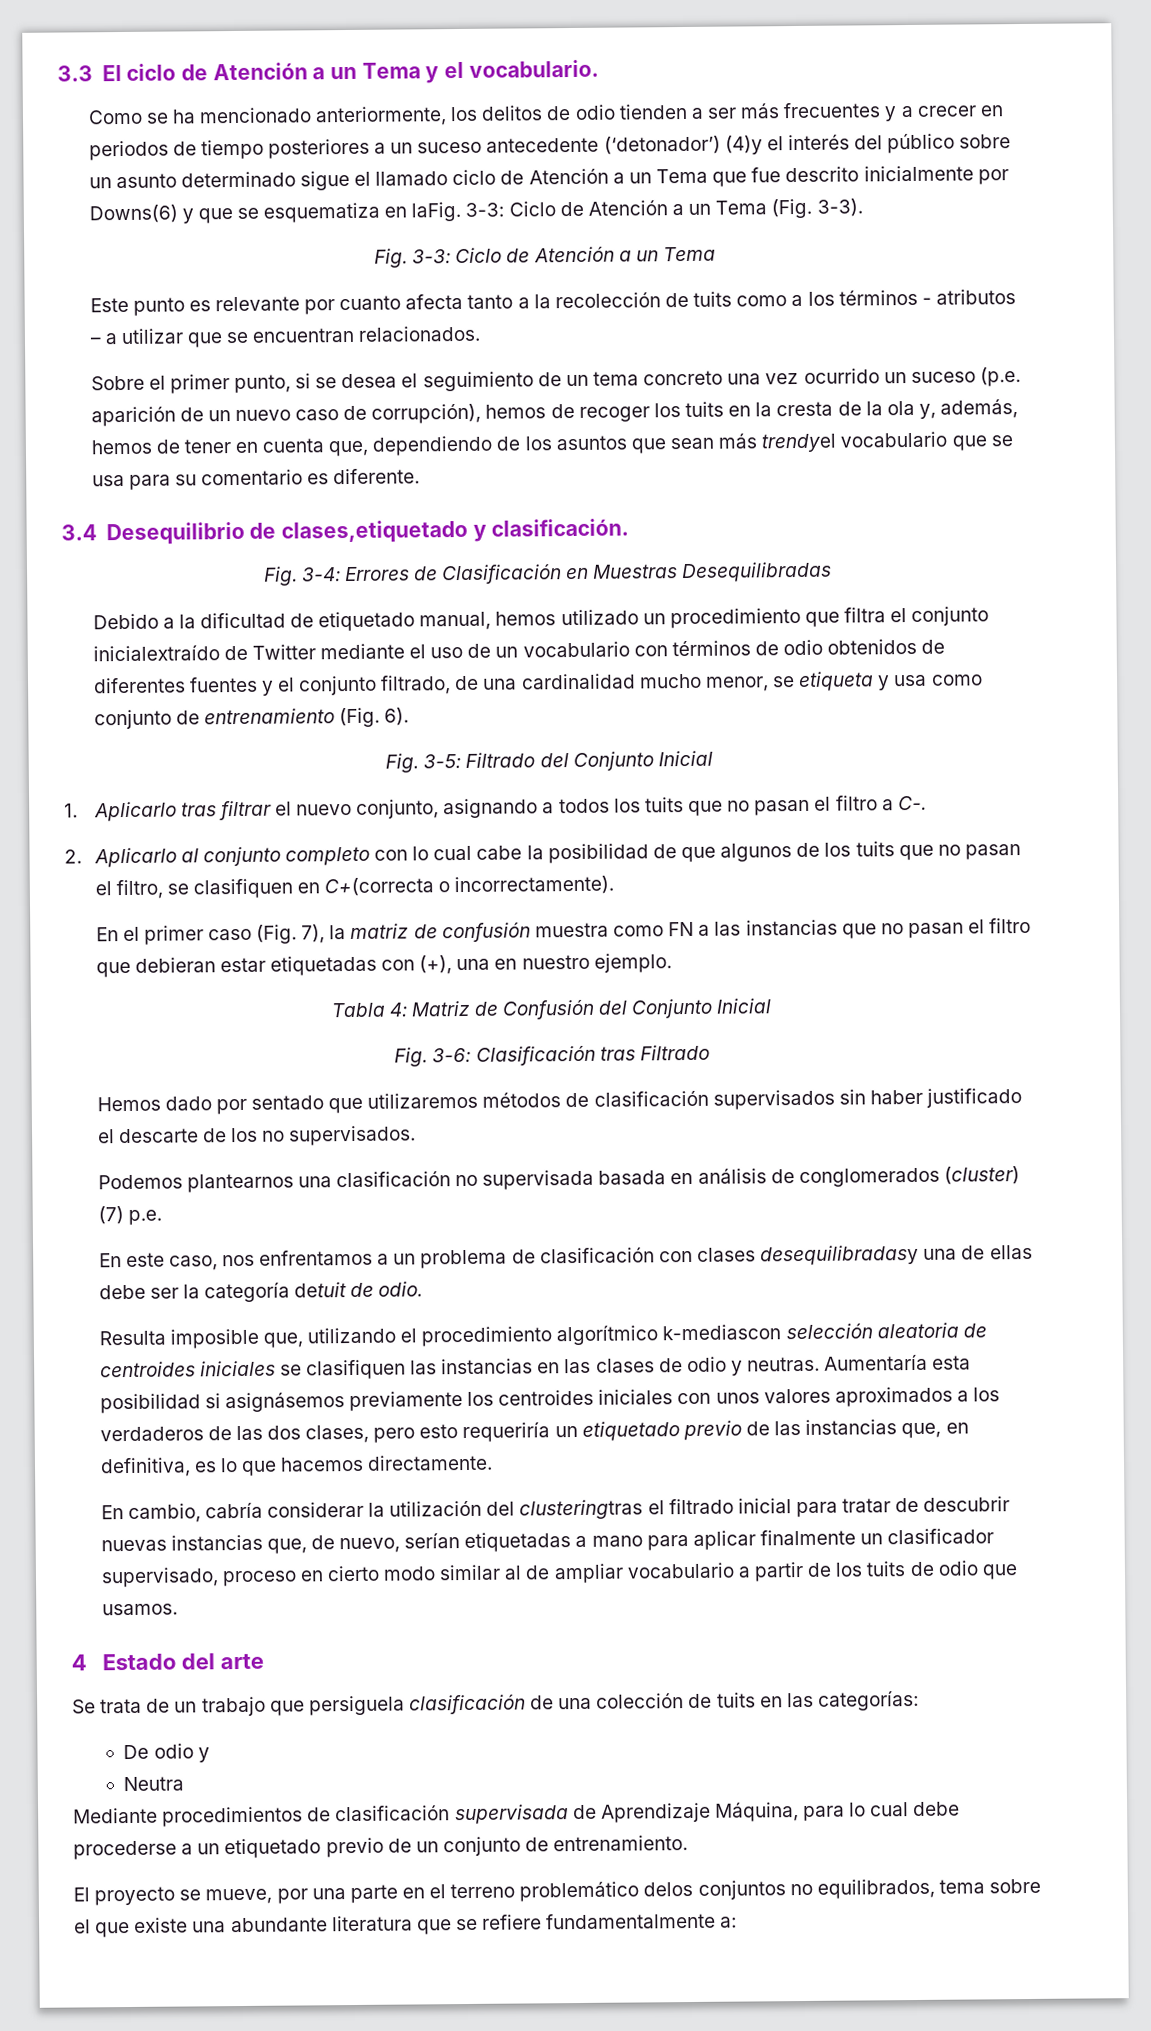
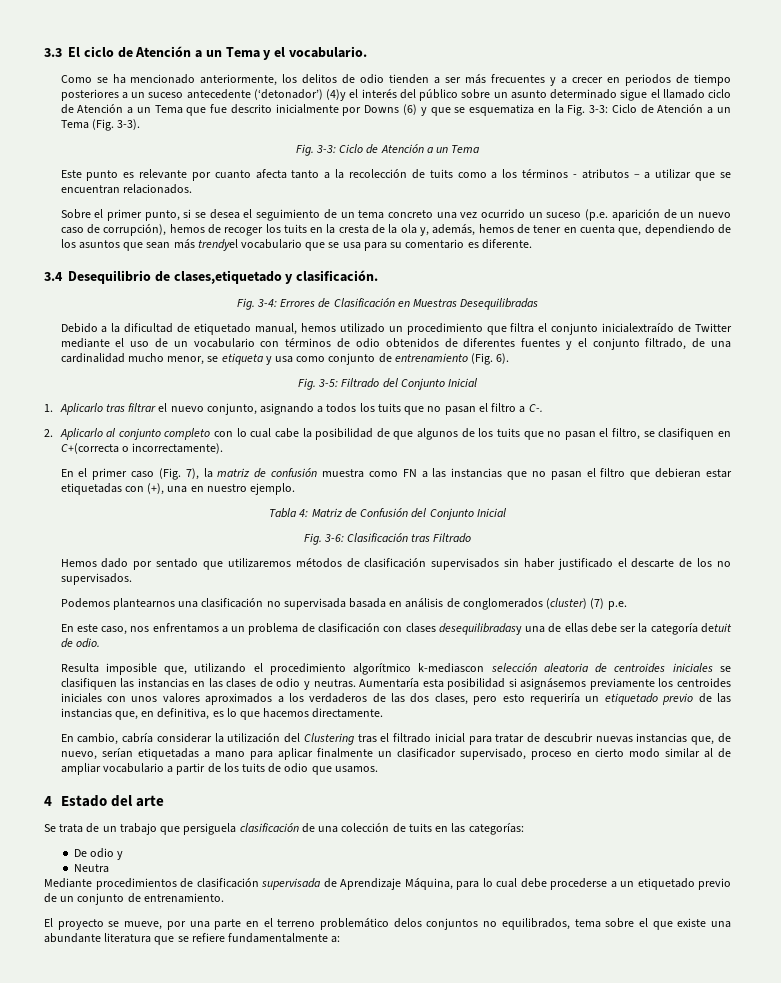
[88,204,178,224] Downs(6) -> [364,104,418,115] Downs (6)
[411,201,462,222] laFig. -> [554,104,586,116] la Fig.
[519,1499,644,1520] clusteringtras -> [303,733,377,745] Clustering tras

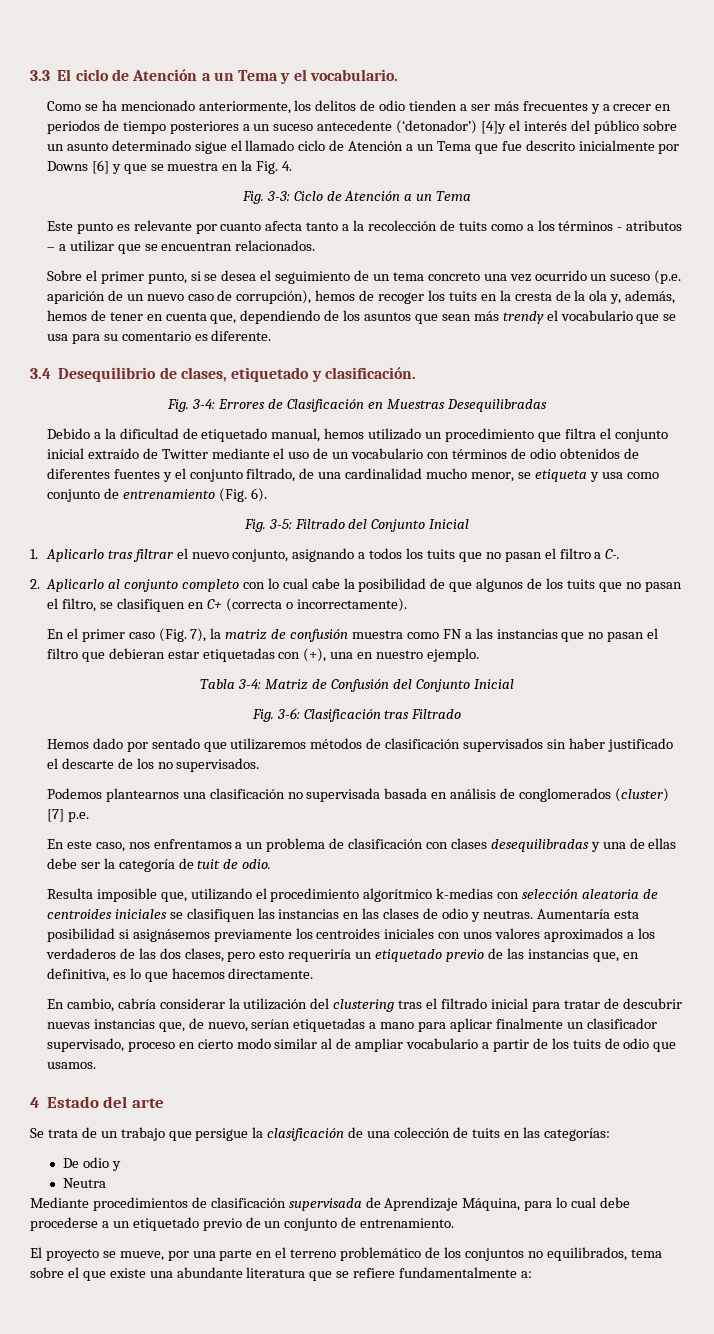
[326,89,347,101] (4)y -> [481,121,507,134] [4]y
[403,104,418,115] (6) -> [91,160,109,174] [6]
[469,104,535,116] esquematiza -> [167,162,219,171] muestra
[589,104,732,114] [60,119,141,131] 3-3: Ciclo de Atención a un Tema (Fig. 3-3). -> [282,161,293,171] 4.
[197,239,238,251] trendyel -> [502,310,558,324] trendy el
[173,270,282,284] clases,etiquetado -> [180,367,310,382] clases, etiquetado
[602,323,675,333] inicialextraído -> [46,448,139,459] inicial extraído
[60,443,119,454] C+(correcta -> [206,598,282,612] C+ (correcta
[299,509,309,517] 4: -> [238,679,262,689] 3-4:
[590,598,605,609] (7) -> [46,809,64,822] [7]
[438,623,522,635] desequilibradasy -> [490,839,600,852] desequilibradas y
[701,623,732,633] detuit -> [178,858,221,869] de tuit
[418,663,485,673] k-mediascon -> [436,888,520,899] k-medias con
[303,733,354,745] Clustering -> [333,999,395,1012] clustering
[183,823,237,835] persiguela -> [195,1127,264,1141] persigue la
[393,918,422,928] delos -> [425,1247,461,1258] de los

